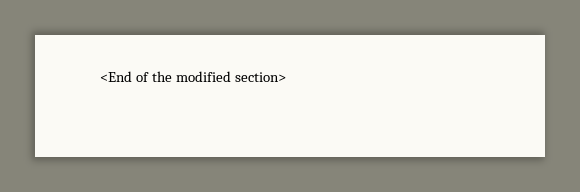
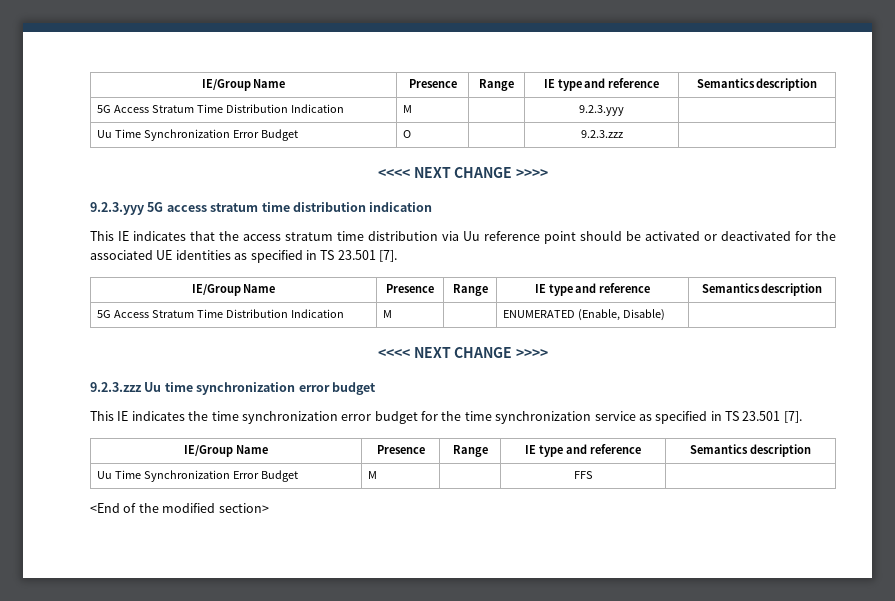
(100, 76) none -> [201,79,286,91] [408,79,457,88] [479,79,514,91] [543,78,660,91] [696,78,818,91] [96,104,344,113] [402,105,412,113] [579,105,624,116] [96,129,298,141] [402,130,411,138] [580,130,623,138] [377,167,549,178] [90,202,433,215] [90,230,836,244] [90,250,397,263] [191,284,276,296] [386,284,434,293] [452,284,488,296] [534,283,651,296] [701,283,823,296] [96,309,344,318] [382,310,392,318] [502,309,665,321] [377,347,549,358] [90,382,376,395] [90,411,802,424] [184,445,268,457] [376,445,425,454] [452,445,488,457] [525,444,641,457] [690,444,811,457] [96,470,298,482] [367,471,377,479] [573,471,593,479] IE/Group Name | Presence | Range | IE type and reference | Semantics description // 5G Access Stratum Time Distribution Indication | M | | 9.2.3.yyy | // Uu Time Synchronization Error Budget | O | | 9.2.3.zzz | // <<<< NEXT CHANGE >>>> // 9.2.3.yyy 5G access stratum time distribution indication // This IE indicates that the access stratum time distribution via Uu reference point should be activated or deactivated for the associated UE identities as specified in TS 23.501 [7]. // IE/Group Name | Presence | Range | IE type and reference | Semantics description // 5G Access Stratum Time Distribution Indication | M | | ENUMERATED (Enable, Disable) | // <<<< NEXT CHANGE >>>> // 9.2.3.zzz Uu time synchronization error budget // This IE indicates the time synchronization error budget for the time synchronization service as specified in TS 23.501 [7]. // IE/Group Name | Presence | Range | IE type and reference | Semantics description // Uu Time Synchronization Error Budget | M | | FFS | //

